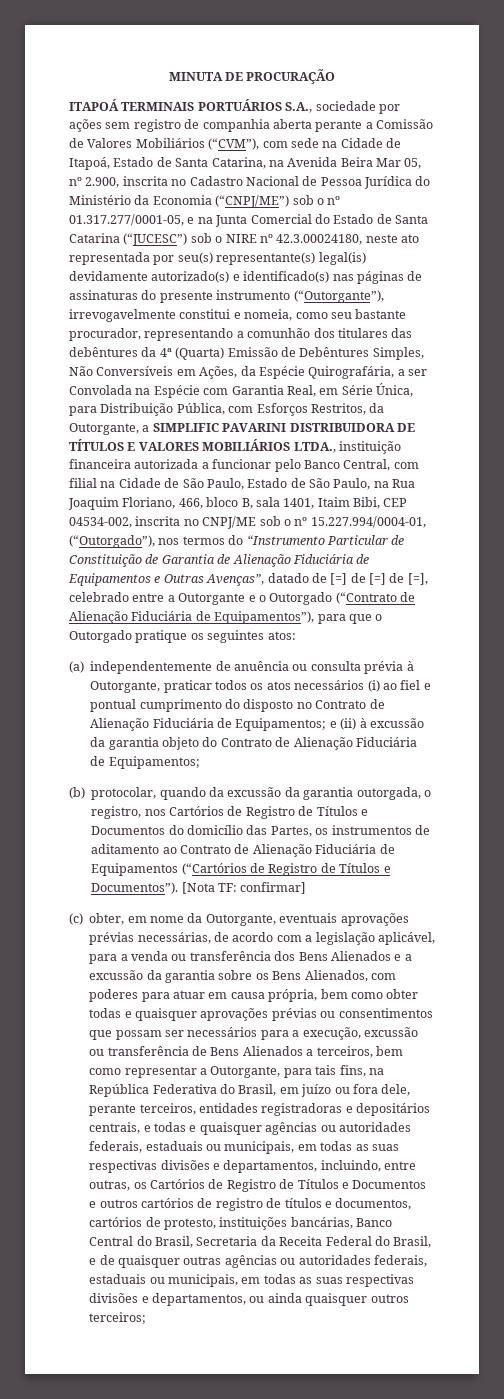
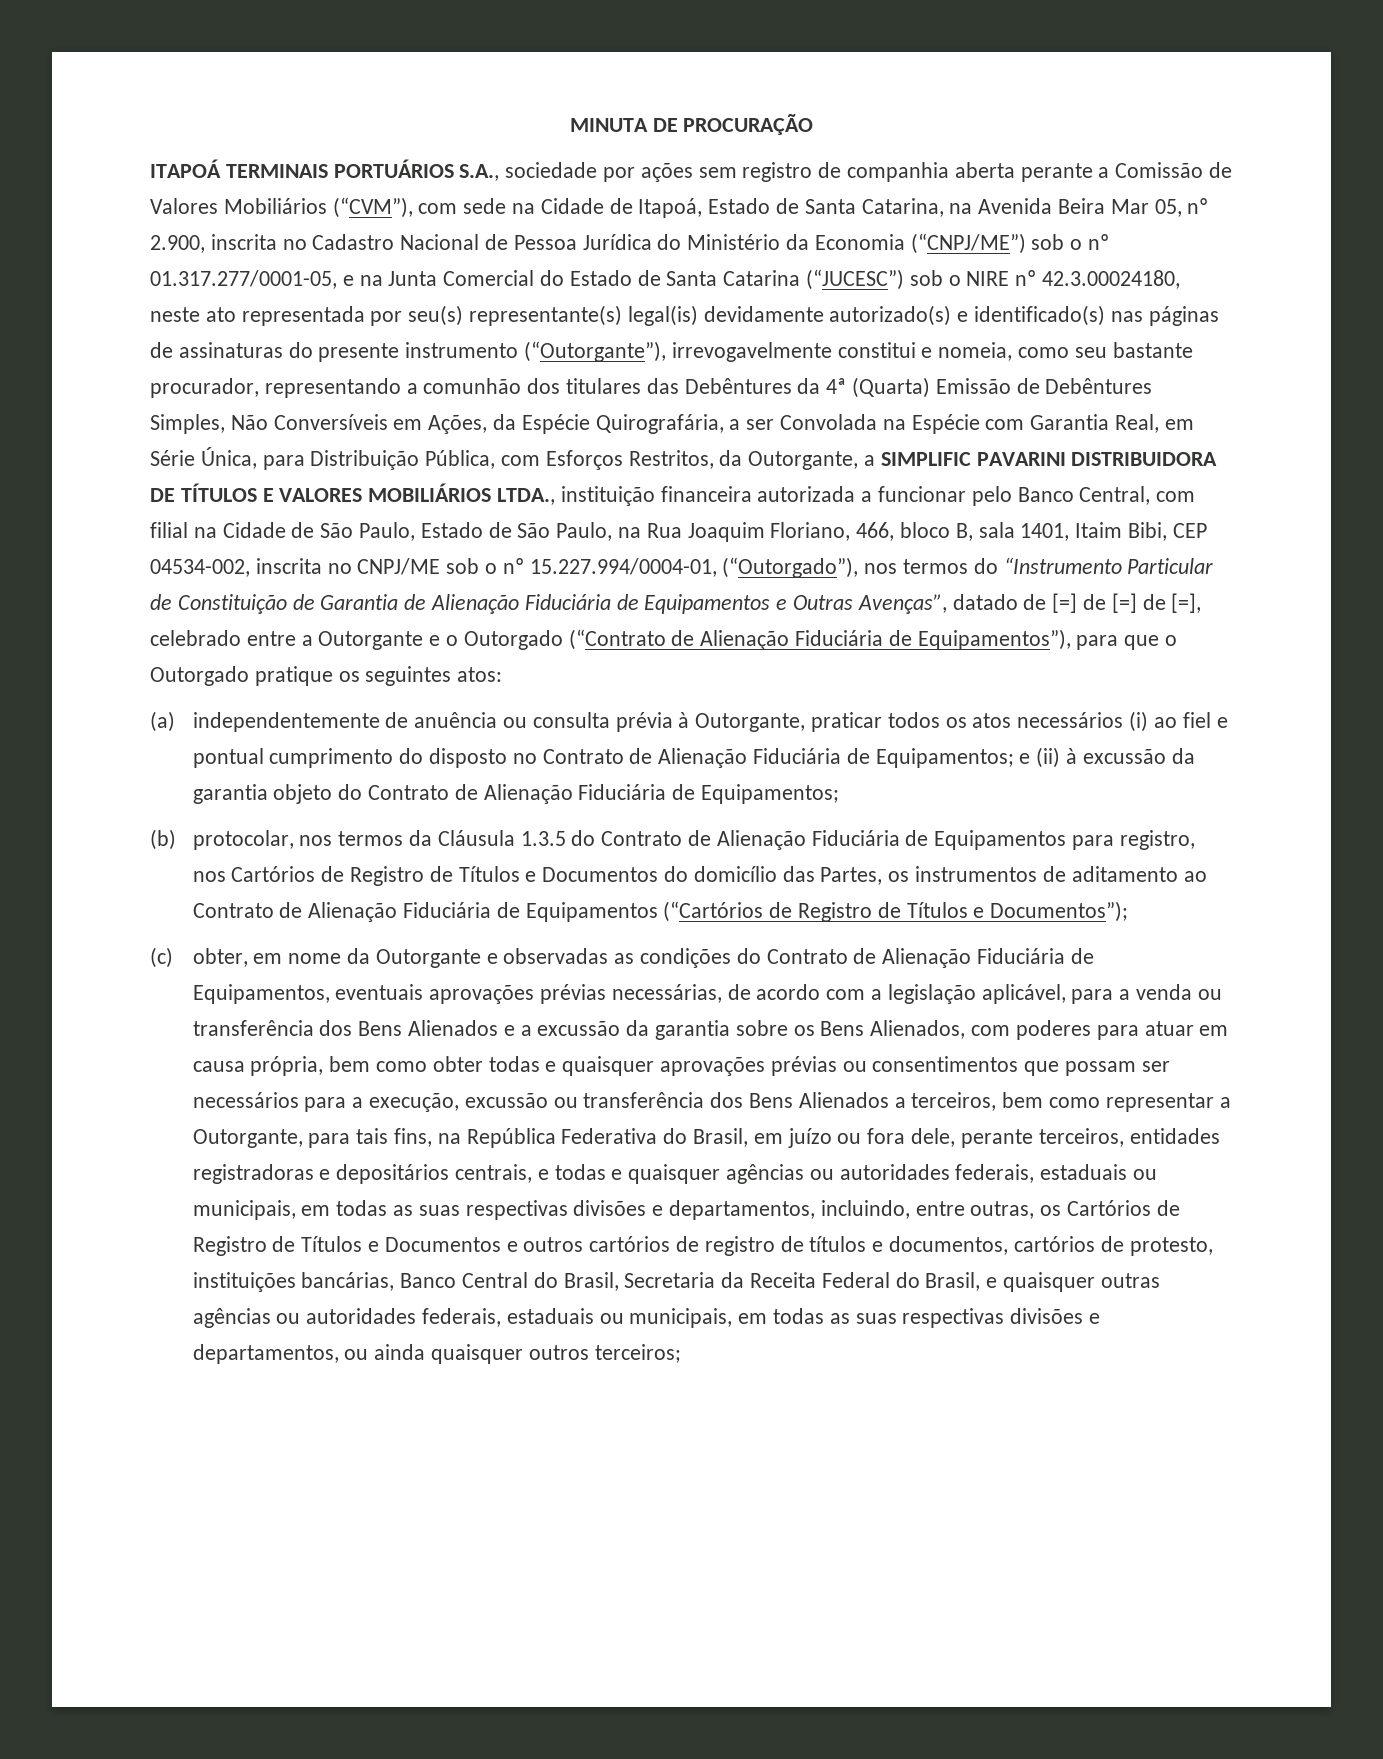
[69,347,138,357] debêntures -> [684,378,792,394] Debêntures
[159,787,431,800] quando da excussão da garantia outorgada, o -> [299,830,1115,850] nos termos da Cláusula 1.3.5 do Contrato de Alienação Fiduciária de Equipamentos para
[91,882,307,894] Documentos”). [Nota TF: confirmar] -> [990,901,1129,922] Documentos”);
[205,914,276,926] Outorgante, -> [375,948,1094,968] [192,984,330,1004] Outorgante e observadas as condições do Contrato de Alienação Fiduciária de Equipamentos,
[192,1046,207,1056] de -> [710,1092,744,1108] dos
[99,1255,115,1265] de -> (998, 1282) none

